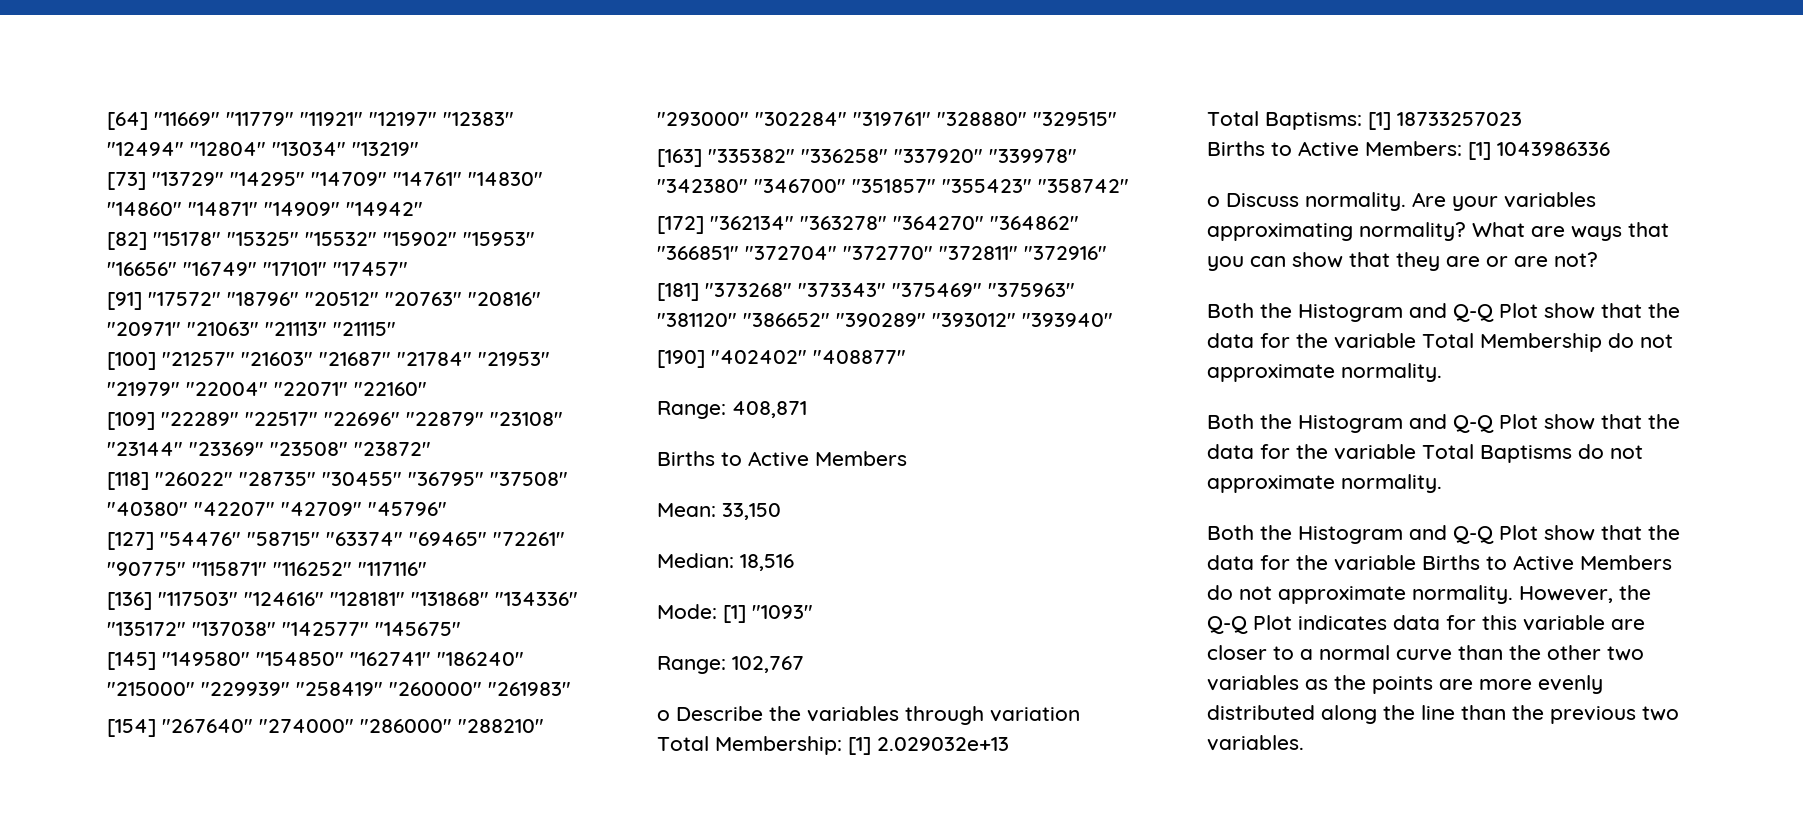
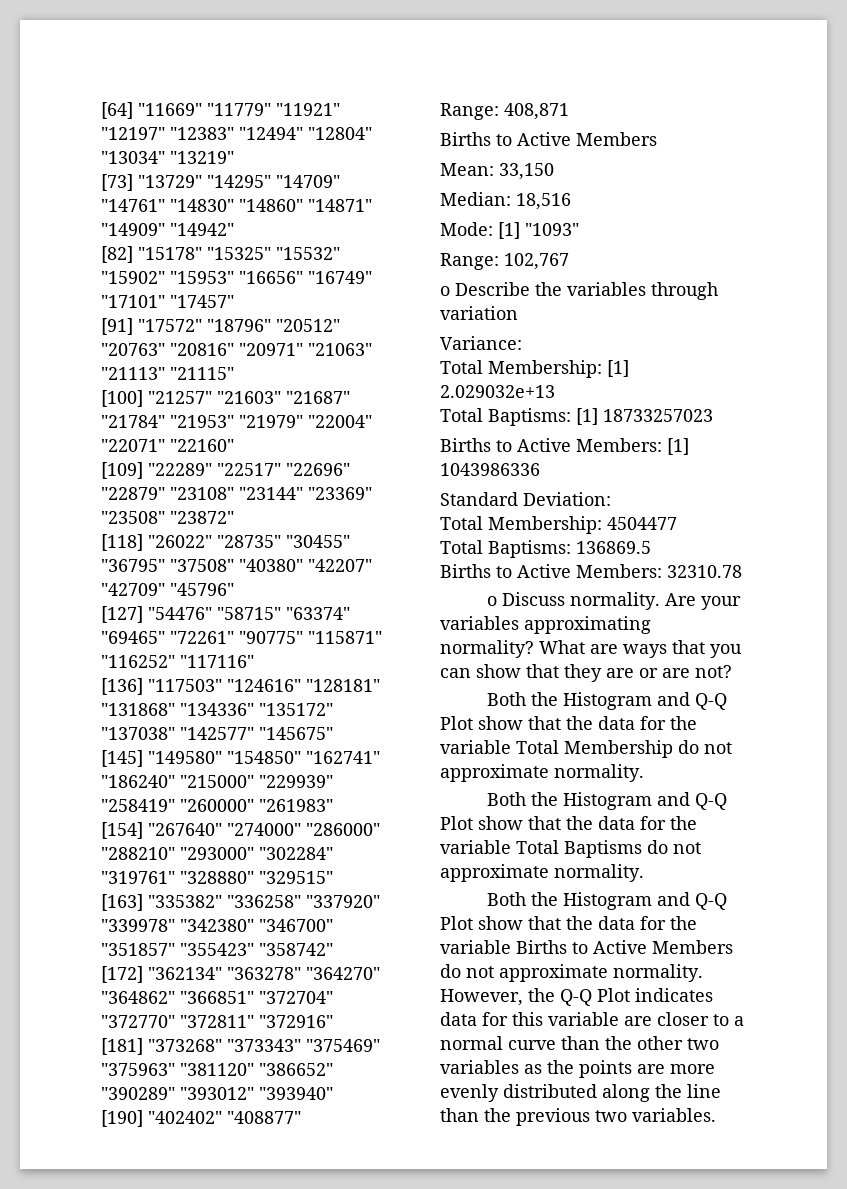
(1080, 714) none -> [440,336,522,350] // Variance:
(1610, 149) none -> [440,492,611,506] [440,516,677,534] [440,540,651,558] [440,564,742,578] // Standard Deviation: // Total Membership: 4504477 // Total Baptisms: 136869.5 // Births to Active Members: 32310.78

